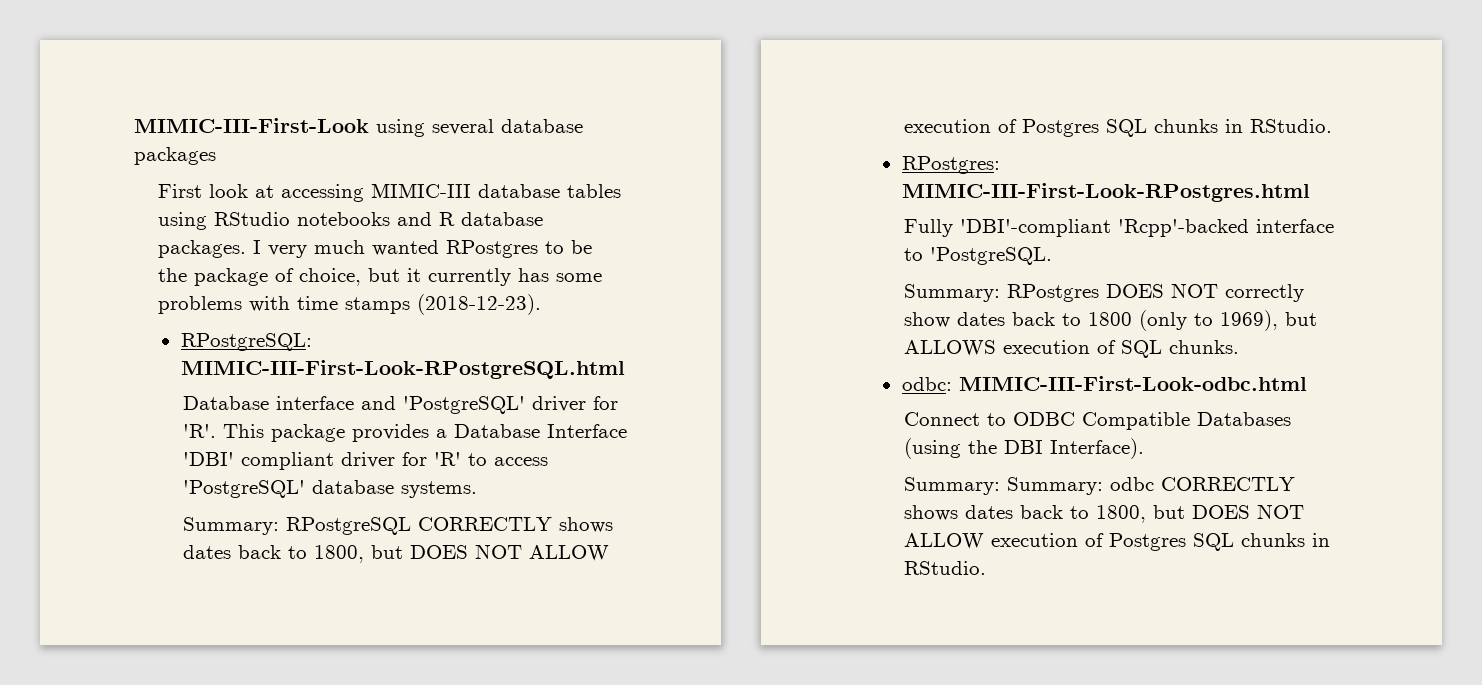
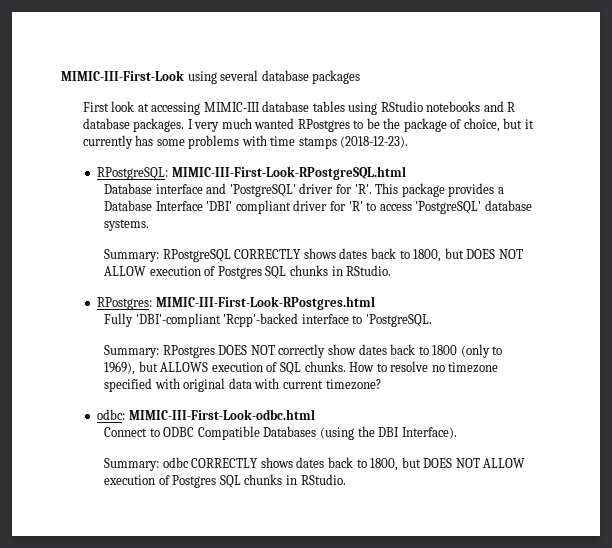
(1239, 347) none -> [349,361,499,373] [104,378,381,392] How to resolve no timezone specified with original data with current timezone?
[1006,477,1103,495] Summary: -> (160, 464) none

